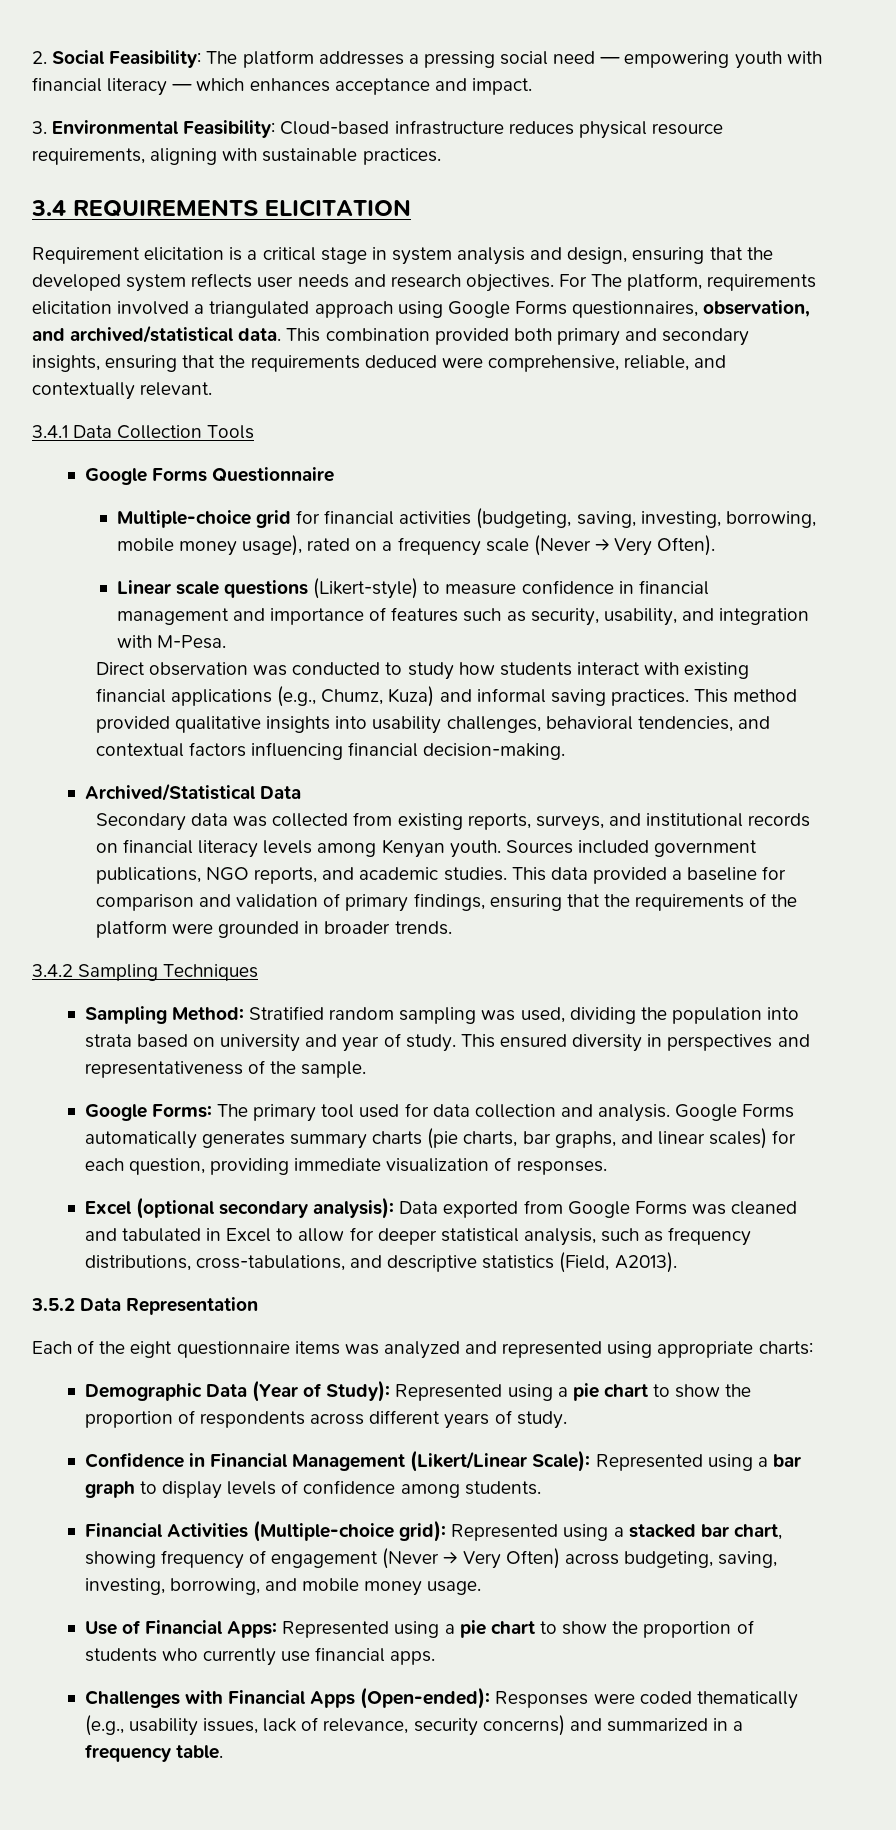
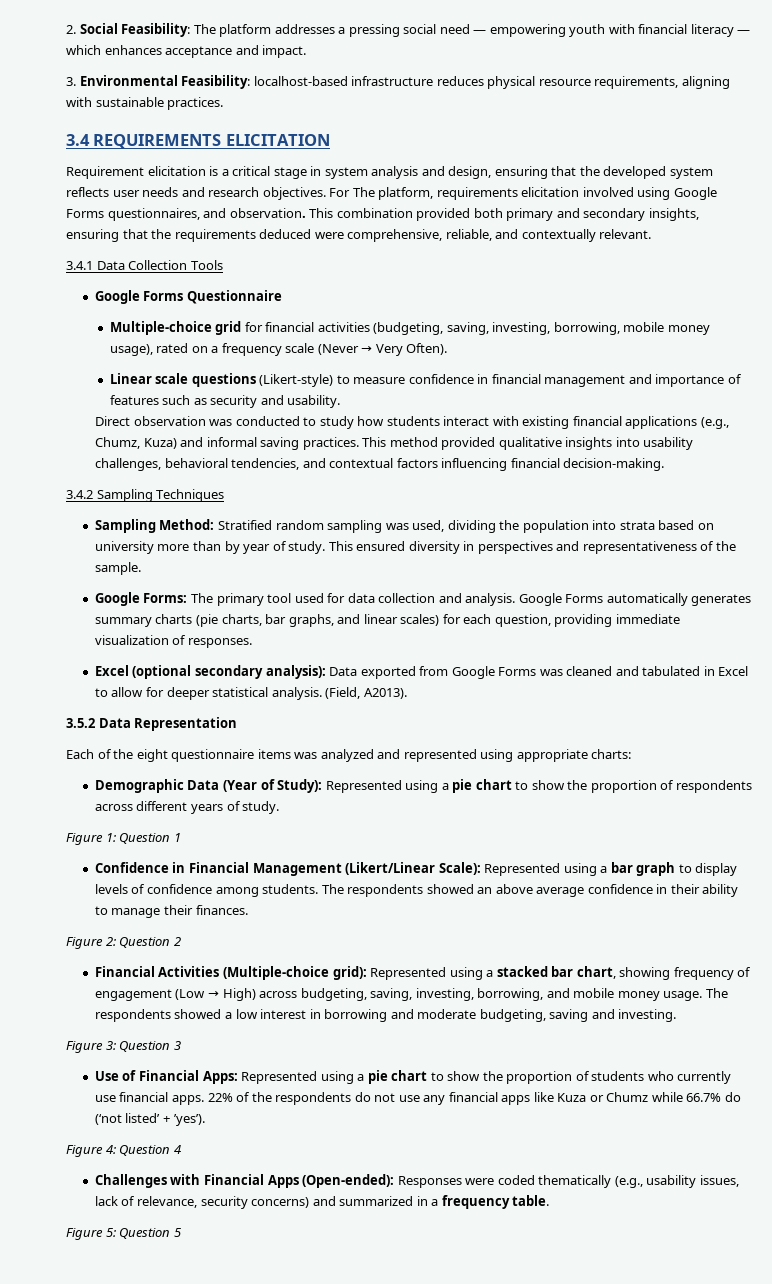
[280,121,390,135] Cloud-based -> [253,76,348,86] localhost-based
[194,301,393,318] a triangulated approach -> (634, 192) none
[703,300,811,317] [32,325,282,343] observation, and archived/statistical data. -> [203,208,306,218] and observation.
[530,608,810,626] [116,635,226,649] security, usability, and integration with M-Pesa. -> [210,395,341,408] security and usability.
[84,783,301,801] [95,812,811,831] [95,839,758,858] [95,866,787,884] [95,893,798,912] [95,920,452,938] // Archived/Statistical Data // Secondary data was collected from existing reports, surveys, and institutional records on financial literacy levels among Kenyan youth. Sources included government publications, NGO reports, and academic studies. This data provided a baseline for comparison and validation of primary findings, ensuring that the requirements of the platform were grounded in broader trends. -> (665, 464) none
[305,1034,338,1047] and -> [157,541,240,554] more than by
[523,1227,752,1246] [84,1255,555,1272] analysis, such as frequency distributions, cross-tabulations, and descriptive statistics -> [271,687,322,700] analysis.
(567, 1420) none -> [66,833,181,845] // Figure 1: Question 1
(541, 1488) none -> [321,884,739,897] [94,905,248,918] [66,937,181,949] The respondents showed an above average confidence in their ability to manage their finances. // Figure 2: Question 2
[382,1548,560,1569] (Never → Very Often) -> [175,988,256,1001] (Low → High)
(482, 1588) none -> [705,988,728,998] [94,1009,677,1022] [66,1041,181,1053] The respondents showed a low interest in borrowing and moderate budgeting, saving and investing. // Figure 3: Question 3
(436, 1658) none -> [207,1092,741,1105] [94,1113,205,1126] [66,1145,181,1157] 22% of the respondents do not use any financial apps like Kuza or Chumz while 66.7% do (‘not listed’ + ’yes’). // Figure 4: Question 4
(223, 1752) none -> [66,1228,181,1240] // Figure 5: Question 5

